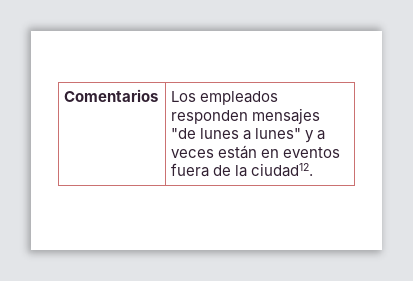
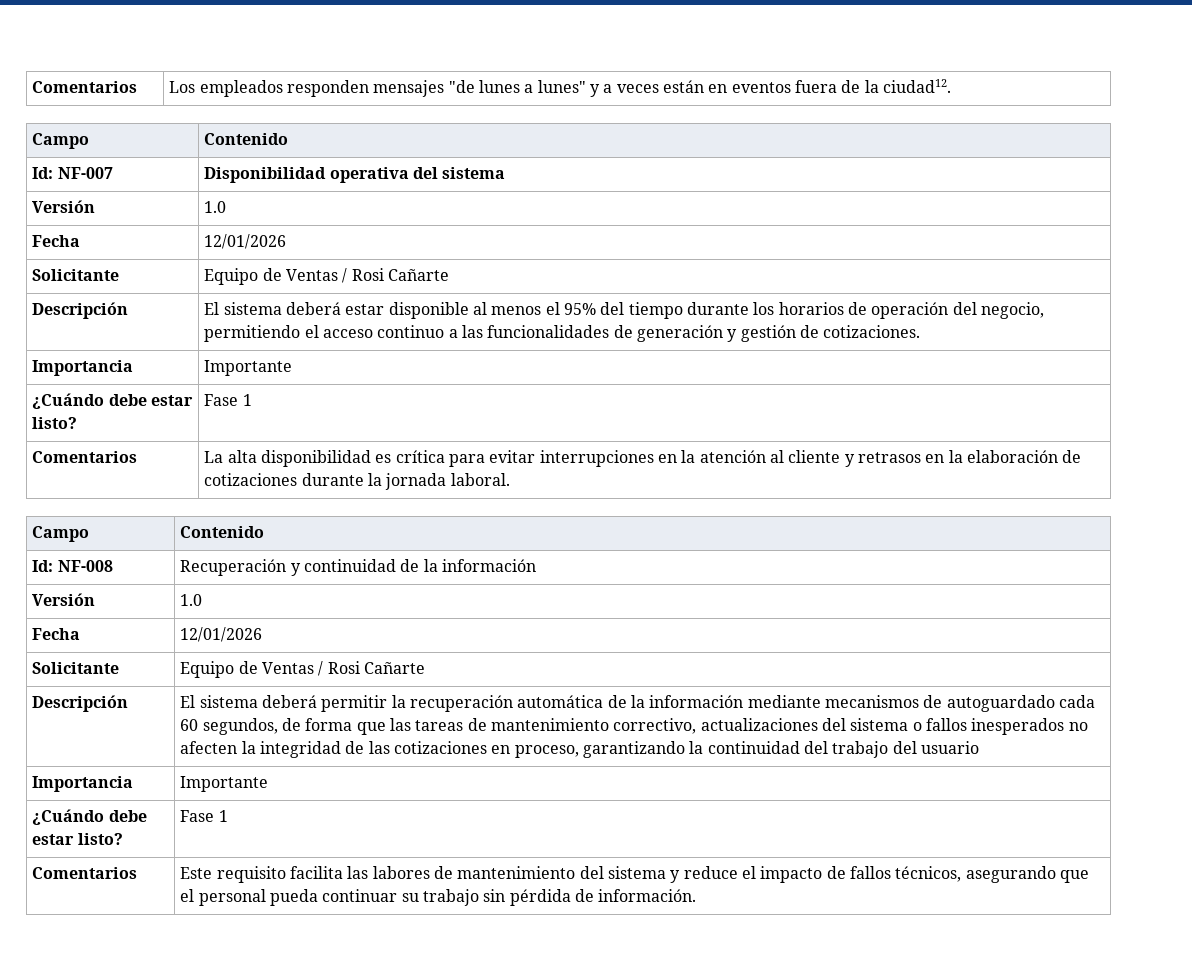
(314, 170) none -> [32,133,90,149] [204,133,289,145] [32,167,113,179] [204,167,506,183] [32,200,96,213] [204,201,227,213] [32,235,81,247] [204,234,287,249] [32,269,120,281] [204,268,450,285] [32,302,129,319] [204,302,1044,319] [204,325,921,342] [32,360,134,376] [204,360,293,376] [32,393,194,409] [32,417,78,429] [204,394,252,406] [32,451,138,463] [204,450,1082,467] [204,473,510,490] [32,526,90,542] [180,526,265,538] [32,560,113,572] [180,559,537,576] [32,593,96,606] [180,594,203,606] [32,628,81,640] [180,627,263,642] [32,662,120,674] [180,661,426,678] [32,695,129,712] [180,695,1095,712] [180,718,1088,735] [180,741,979,758] [32,776,134,792] [180,776,269,792] [32,809,147,825] [32,833,123,845] [180,810,228,822] [32,867,138,879] [180,866,1089,883] [180,889,697,906] // Campo | Contenido // Id: NF-007 | Disponibilidad operativa del sistema // Versión | 1.0 // Fecha | 12/01/2026 // Solicitante | Equipo de Ventas / Rosi Cañarte // Descripción | El sistema deberá estar disponible al menos el 95% del tiempo durante los horarios de operación del negocio, permitiendo el acceso continuo a las funcionalidades de generación y gestión de cotizaciones. // Importancia | Importante // ¿Cuándo debe estar listo? | Fase 1 // Comentarios | La alta disponibilidad es crítica para evitar interrupciones en la atención al cliente y retrasos en la elaboración de cotizaciones durante la jornada laboral. // Campo | Contenido // Id: NF-008 | Recuperación y continuidad de la información // Versión | 1.0 // Fecha | 12/01/2026 // Solicitante | Equipo de Ventas / Rosi Cañarte // Descripción | El sistema deberá permitir la recuperación automática de la información mediante mecanismos de autoguardado cada 60 segundos, de forma que las tareas de mantenimiento correctivo, actualizaciones del sistema o fallos inesperados no afecten la integridad de las cotizaciones en proceso, garantizando la continuidad del trabajo del usuario // Importancia | Importante // ¿Cuándo debe estar listo? | Fase 1 // Comentarios | Este requisito facilita las labores de mantenimiento del sistema y reduce el impacto de fallos técnicos, asegurando que el personal pueda continuar su trabajo sin pérdida de información.

